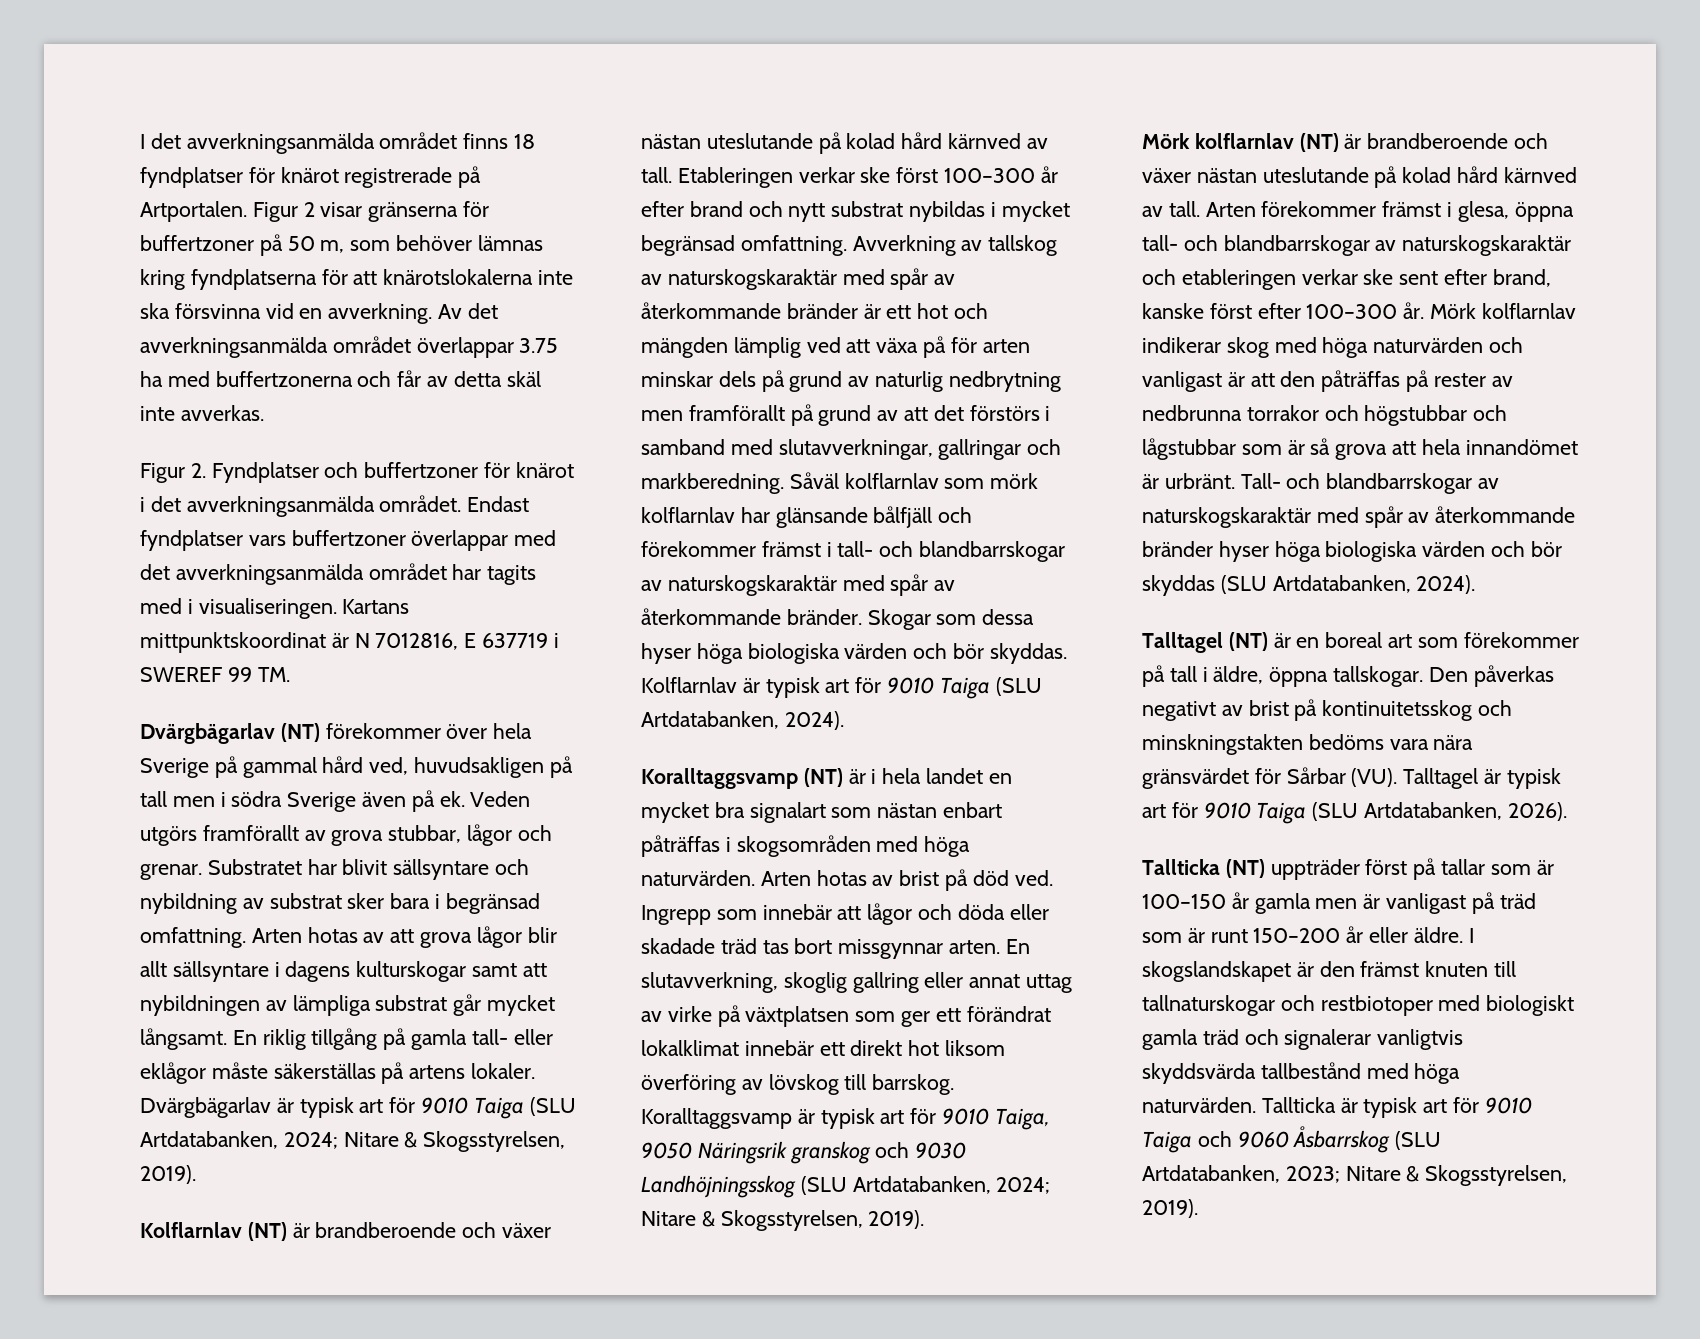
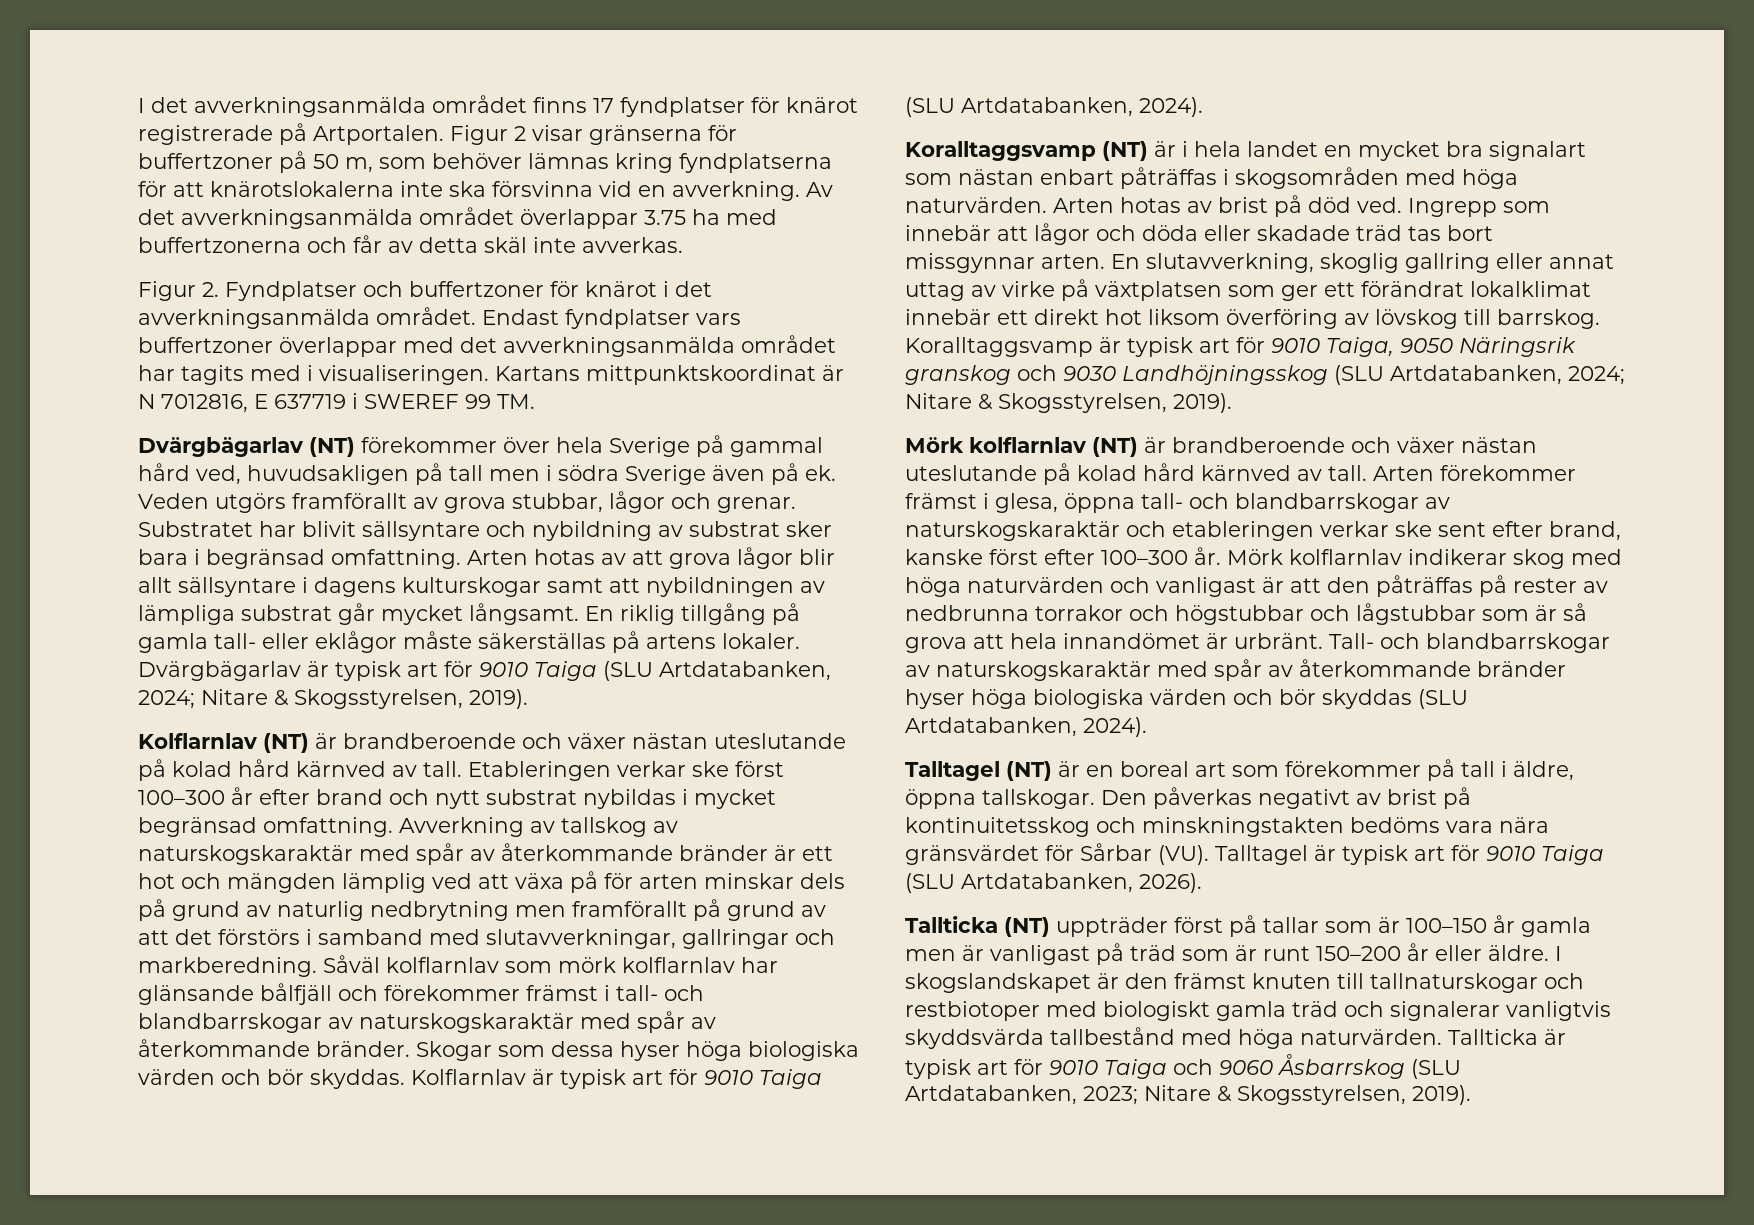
[514,134,536,149] 18 -> [593,98,614,113] 17

